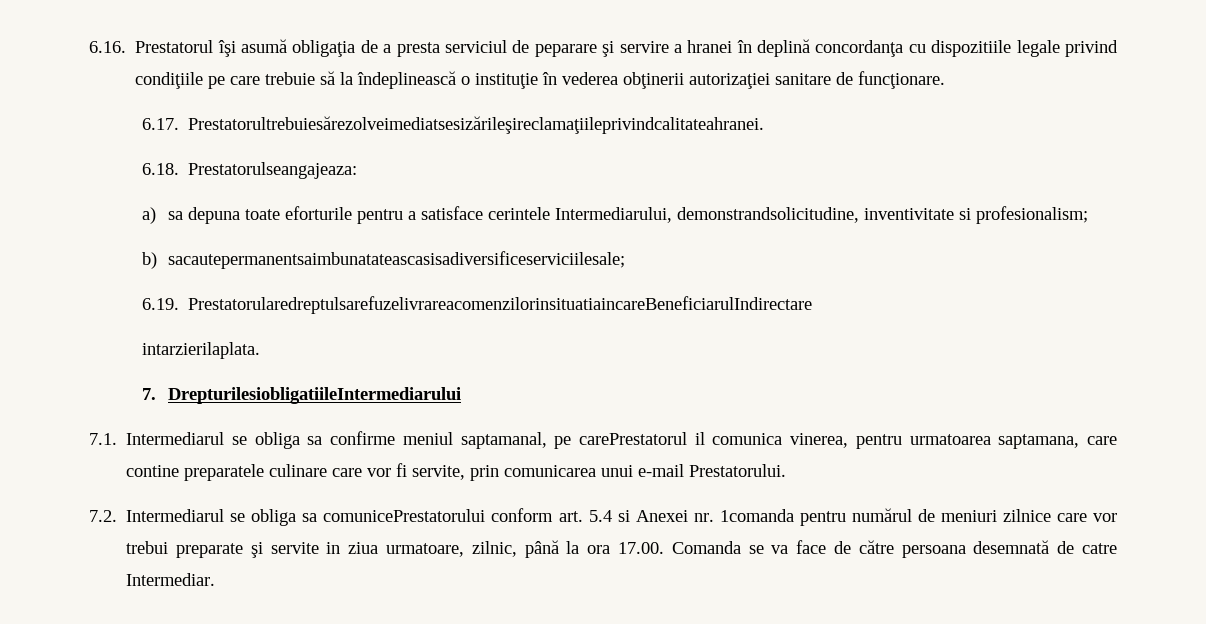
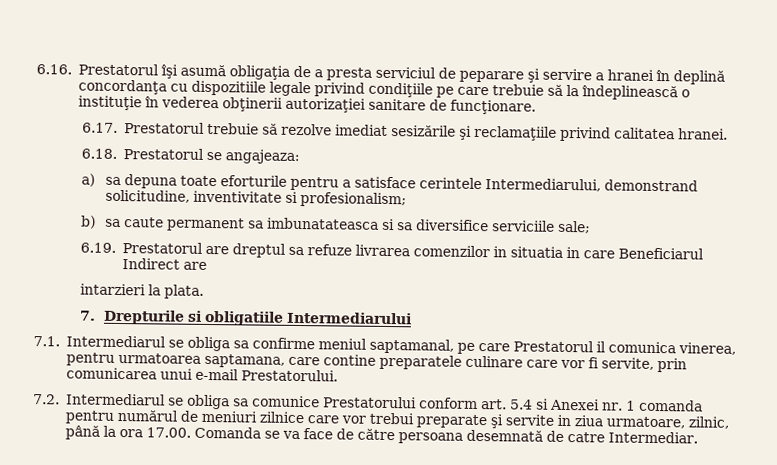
[188,116,765,134] [141,162,358,179] Prestatorultrebuiesărezolveimediatsesizărileşireclamaţiileprivindcalitateahranei. // 6.18. Prestatorulseangajeaza: -> [124,122,729,142] [81,148,301,165] Prestatorul trebuie să rezolve imediat sesizările şi reclamaţiile privind calitatea hranei. // 6.18. Prestatorul se angajeaza:
[677,207,860,223] demonstrandsolicitudine, -> [603,179,698,192] [104,189,190,203] demonstrand solicitudine,
[168,251,626,269] [141,296,813,314] [141,342,260,359] [141,387,462,404] sacautepermanentsaimbunatateascasisadiversificeserviciilesale; // 6.19. PrestatorularedreptulsarefuzelivrareacomenzilorinsituatiaincareBeneficiarulIndirectare // intarzierilaplata. // 7. DrepturilesiobligatiileIntermediarului -> [104,217,591,234] [80,242,705,260] [122,258,208,270] [80,283,205,299] [79,309,412,326] sa caute permanent sa imbunatateasca si sa diversifice serviciile sale; // 6.19. Prestatorul are dreptul sa refuze livrarea comenzilor in situatia in care Beneficiarul Indirect are // intarzieri la plata. // 7. Drepturile si obligatiile Intermediarului
[578,432,687,445] carePrestatorul -> [477,340,594,353] care Prestatorul
[323,509,486,522] comunicePrestatorului -> [251,395,417,409] comunice Prestatorului
[719,509,794,522] 1comanda -> [625,399,703,412] 1 comanda

